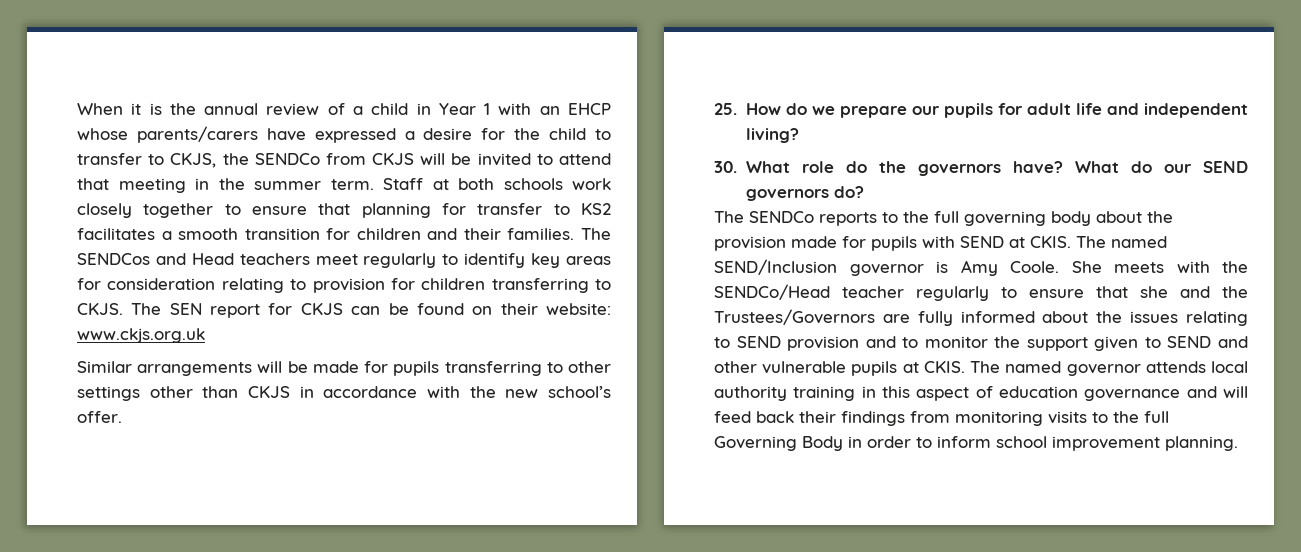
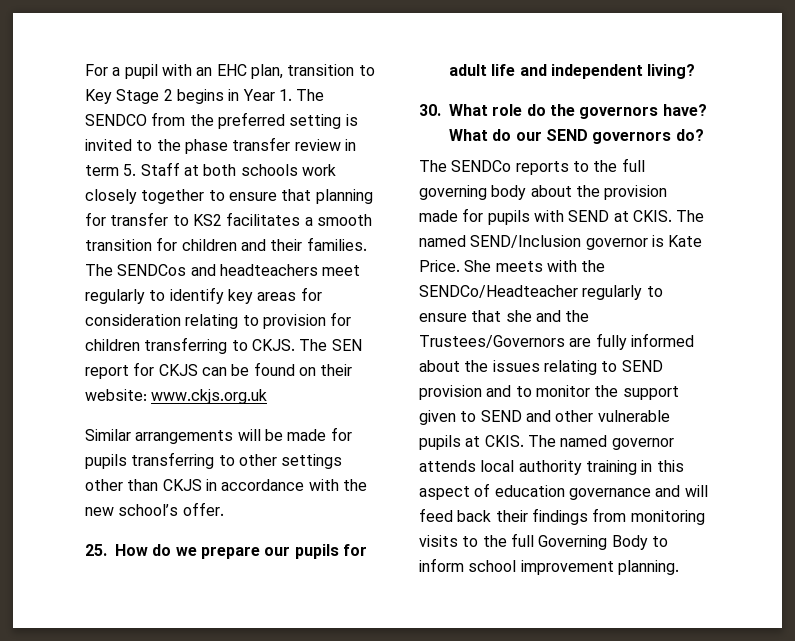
[77,103,611,116] [77,126,612,143] [77,153,611,168] [77,178,374,193] When it is the annual review of a child in Year 1 with an EHCP whose parents/carers have expressed a desire for the child to transfer to CKJS, the SENDCo from CKJS will be invited to attend that meeting in the summer term. -> [85,64,375,79] [85,89,325,104] [85,112,358,129] [85,137,356,154] [85,164,137,176] For a pupil with an EHC plan, transition to Key Stage 2 begins in Year 1. The SENDCO from the preferred setting is invited to the phase transfer review in term 5.
[191,253,310,265] Head teachers -> [219,264,318,276] headteachers
[960,260,1059,276] Amy Coole. -> [668,235,703,247] [419,260,460,272] Kate Price.
[714,284,904,300] SENDCo/Head teacher -> [419,285,578,298] SENDCo/Headteacher
[848,436,911,448] in order -> (648, 542) none

